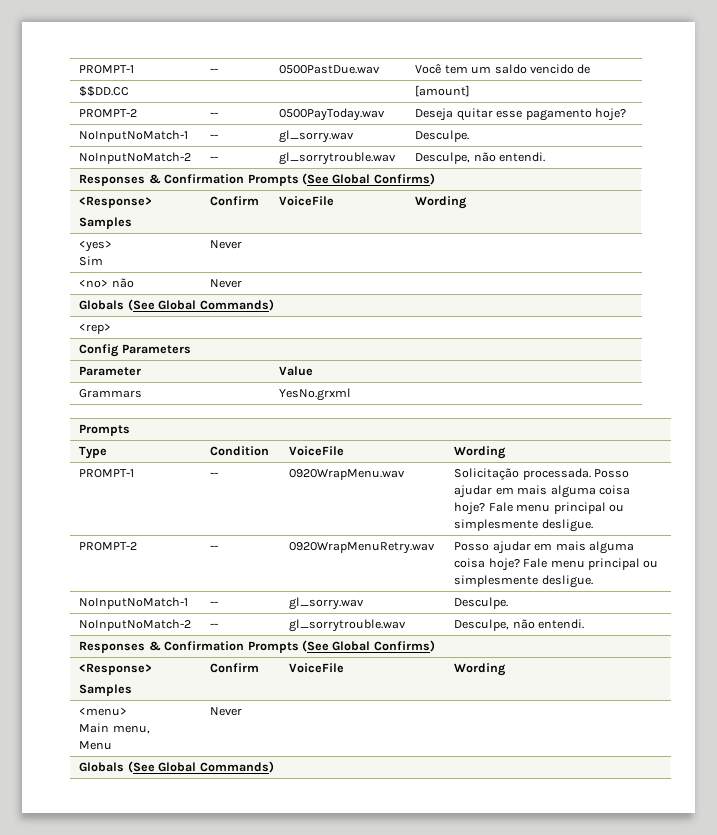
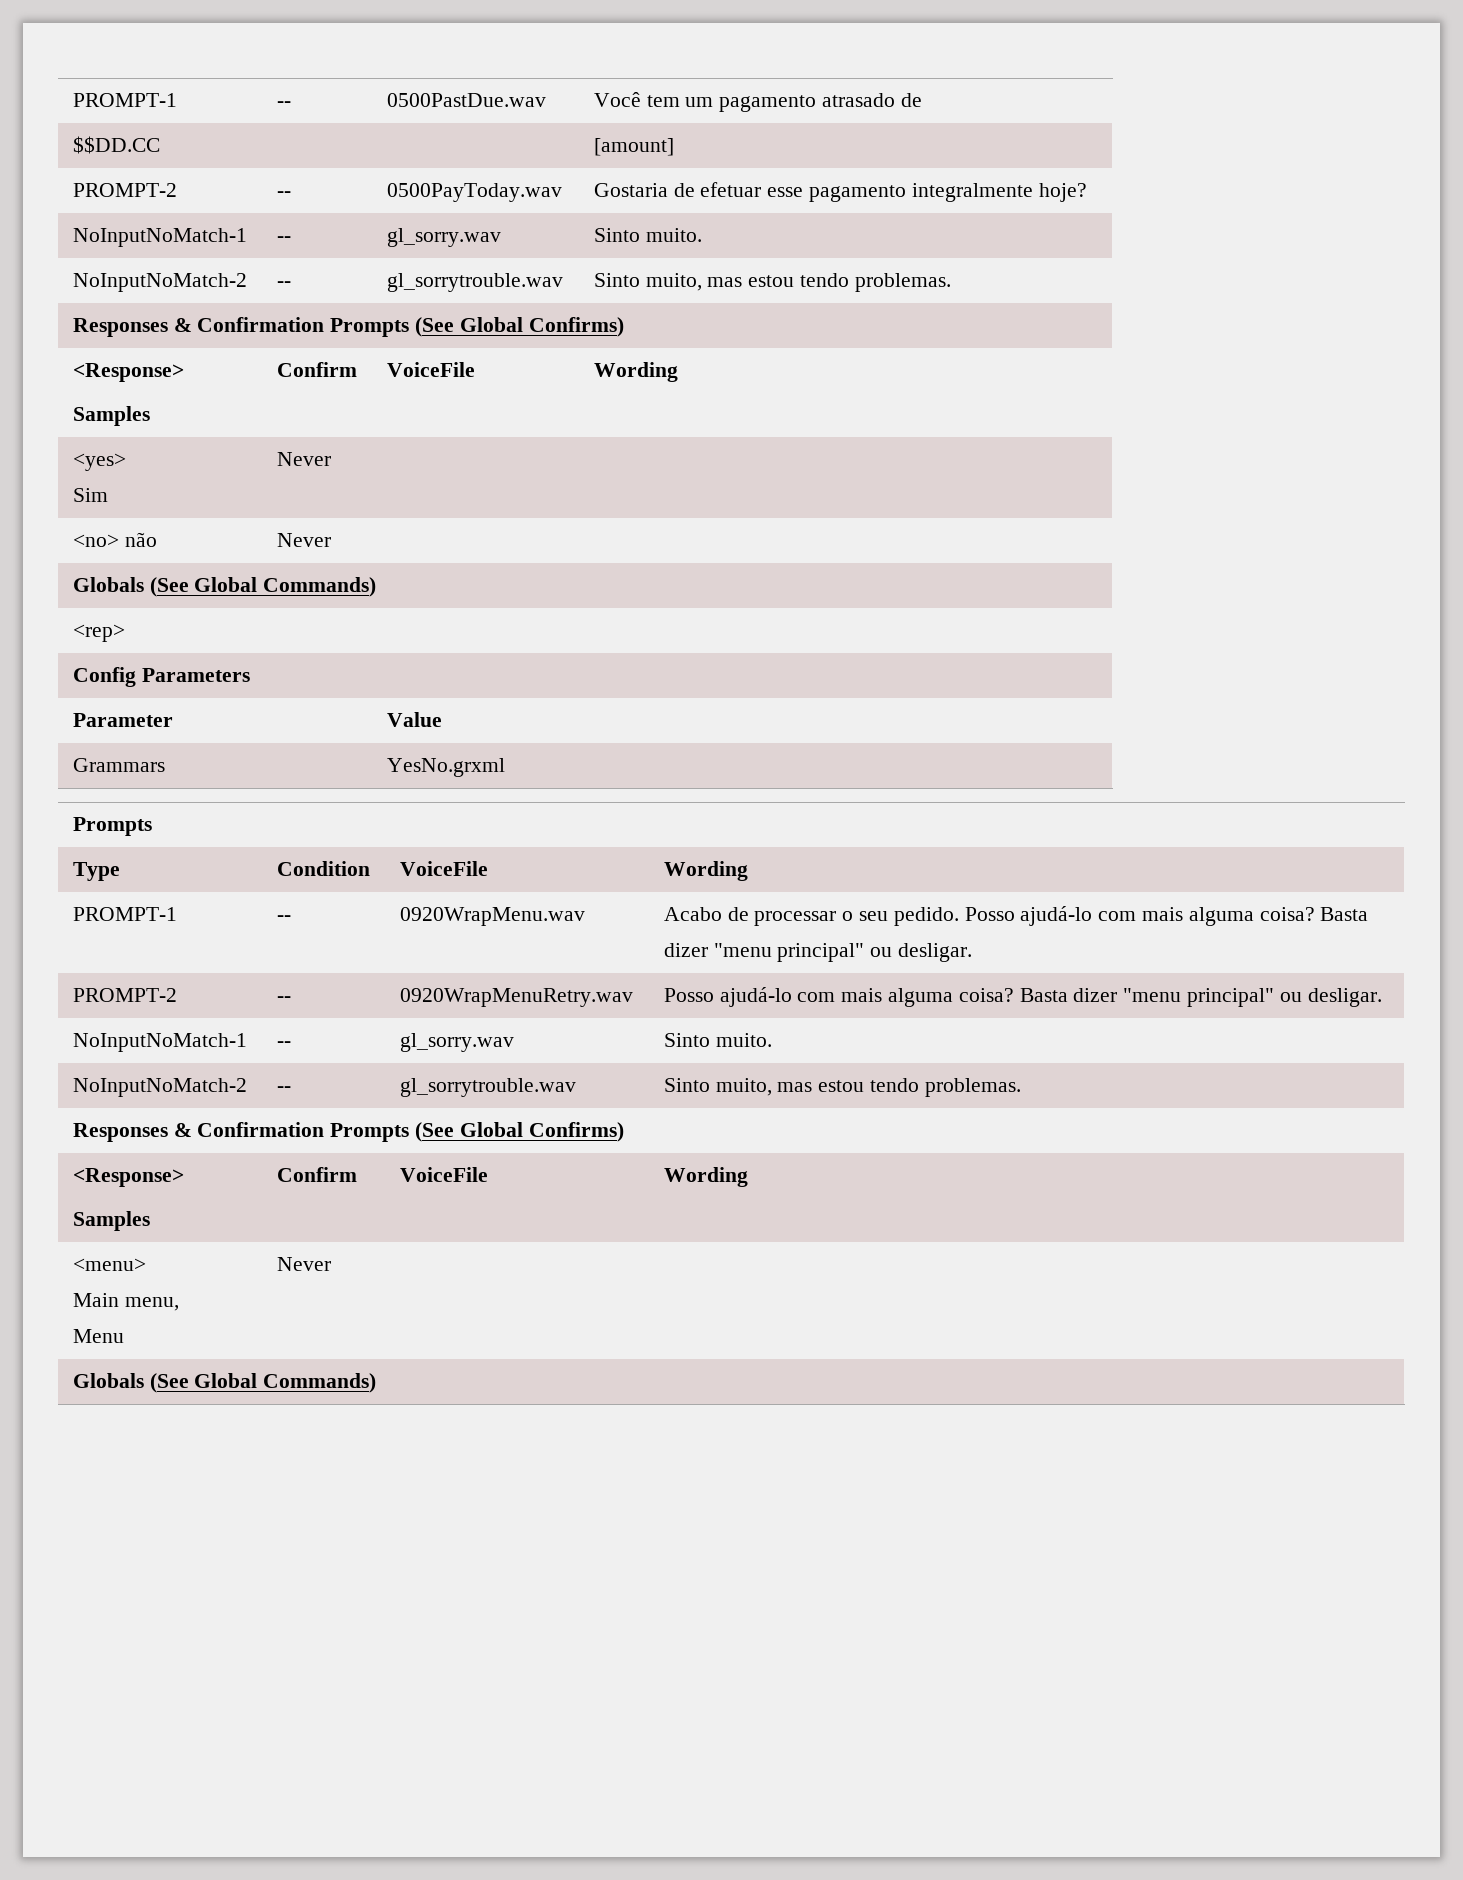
[494,64,574,74] saldo vencido -> [719,93,895,112] pagamento atrasado
[415,108,493,121] Deseja quitar -> [593,182,762,197] Gostaria de efetuar
(592, 115) none -> [911,183,1033,202] integralmente
[415,130,470,142] [79,152,192,164] [210,156,219,161] [279,152,397,165] [415,152,546,164] Desculpe. // NoInputNoMatch-2 | -- | gl_sorrytrouble.wav | Desculpe, não entendi. -> [593,228,702,242] [72,273,247,292] [276,281,291,287] [386,273,563,292] [593,273,951,292] Sinto muito. // NoInputNoMatch-2 | -- | gl_sorrytrouble.wav | Sinto muito, mas estou tendo problemas.
[454,468,630,480] [454,485,630,498] [454,502,624,515] [454,519,593,532] [79,542,138,551] [210,545,219,550] [289,542,436,554] [454,541,634,554] [454,558,659,571] [454,575,593,588] [79,597,189,609] [210,601,219,606] [289,597,365,610] [454,597,509,609] [79,619,192,631] [210,623,219,628] [289,619,407,632] [454,619,585,631] Solicitação processada. Posso ajudar em mais alguma coisa hoje? Fale menu principal ou simplesmente desligue. // PROMPT-2 | -- | 0920WrapMenuRetry.wav | Posso ajudar em mais alguma coisa hoje? Fale menu principal ou simplesmente desligue. // NoInputNoMatch-1 | -- | gl_sorry.wav | Desculpe. // NoInputNoMatch-2 | -- | gl_sorrytrouble.wav | Desculpe, não entendi. -> [663,906,1369,926] [663,943,972,962] [72,988,177,1002] [276,996,291,1002] [399,988,633,1007] [663,987,1382,1007] [72,1033,247,1052] [276,1041,291,1047] [399,1033,514,1052] [663,1033,772,1047] [72,1078,247,1097] [276,1086,291,1092] [399,1078,576,1097] [663,1078,1021,1097] Acabo de processar o seu pedido. Posso ajudá-lo com mais alguma coisa? Basta dizer "menu principal" ou desligar. // PROMPT-2 | -- | 0920WrapMenuRetry.wav | Posso ajudá-lo com mais alguma coisa? Basta dizer "menu principal" ou desligar. // NoInputNoMatch-1 | -- | gl_sorry.wav | Sinto muito. // NoInputNoMatch-2 | -- | gl_sorrytrouble.wav | Sinto muito, mas estou tendo problemas.

